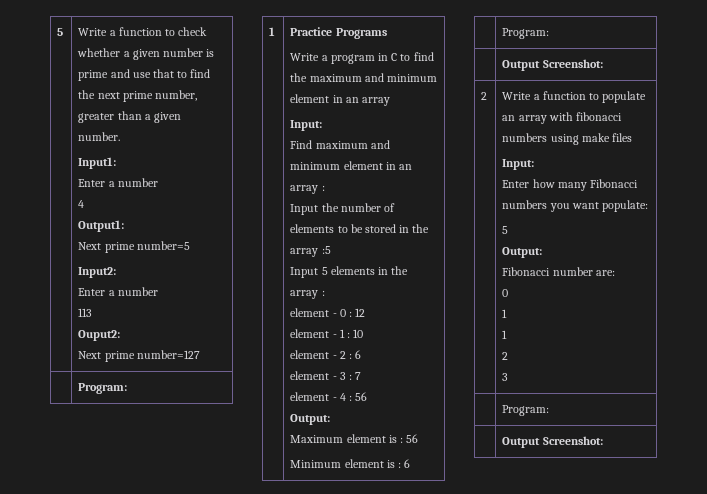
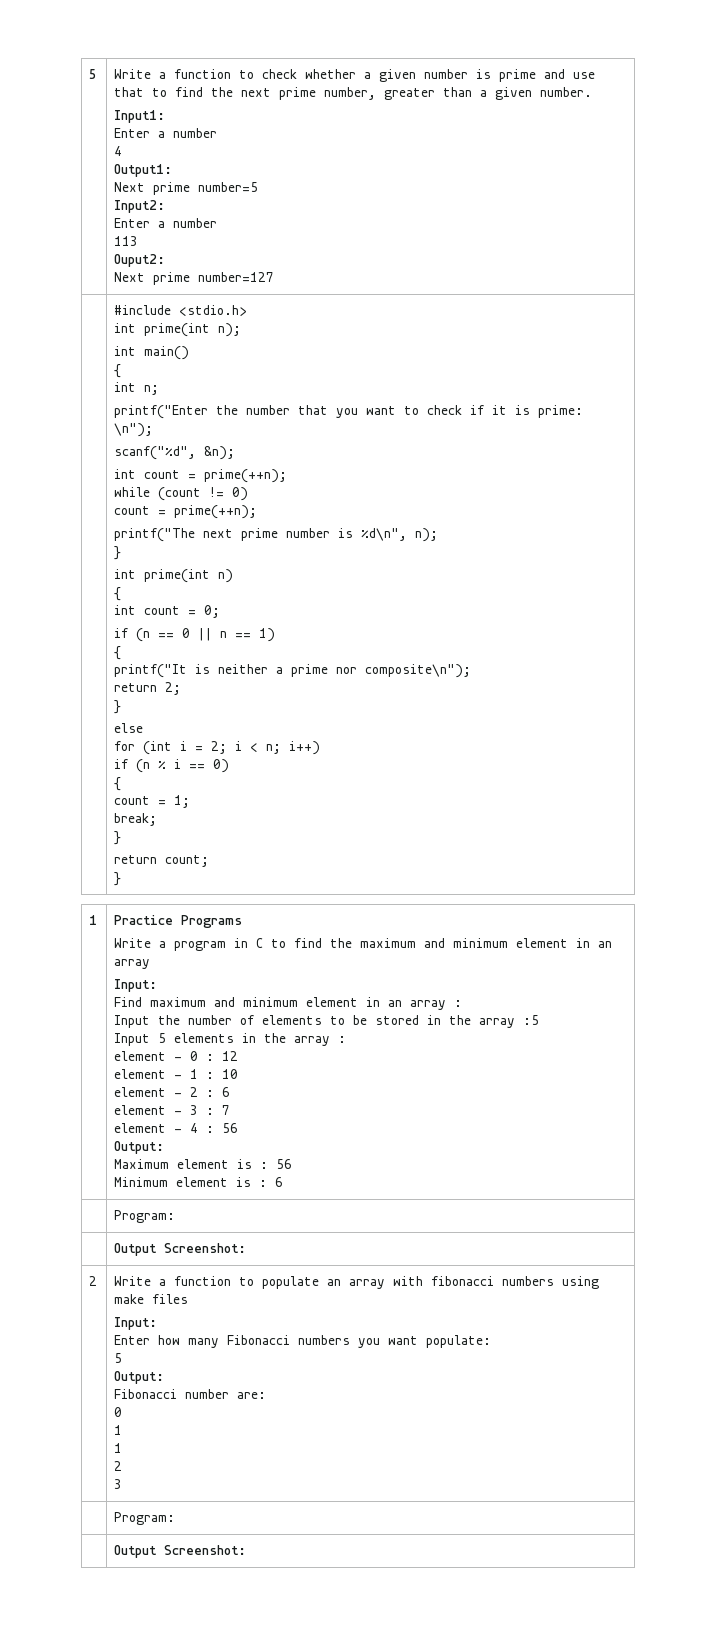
[78,383,128,394] Program: -> [114,305,248,316] [114,323,242,337] [114,346,190,360] [114,364,122,378] [114,382,160,395] [114,405,584,419] [114,423,154,437] [114,446,236,460] [114,469,288,483] [114,487,249,501] [114,505,258,519] [114,528,439,542] [114,546,122,560] [114,569,234,583] [114,587,122,601] [114,605,221,618] [114,628,276,642] [114,646,122,660] [114,664,472,678] [114,682,182,695] [114,700,122,714] [114,723,144,733] [114,741,321,755] [114,759,230,773] [114,777,122,791] [114,795,191,808] [114,813,158,826] [114,831,122,845] [114,855,210,867] [114,872,122,886] #include <stdio.h> // int prime(int n); // int main() // { // int n; // printf("Enter the number that you want to check if it is prime: \n"); // scanf("%d", &n); // int count = prime(++n); // while (count != 0) // count = prime(++n); // printf("The next prime number is %d\n", n); // } // int prime(int n) // { // int count = 0; // if (n == 0 || n == 1) // { // printf("It is neither a prime nor composite\n"); // return 2; // } // else // for (int i = 2; i < n; i++) // if (n % i == 0) // { // count = 1; // break; // } // return count; // }

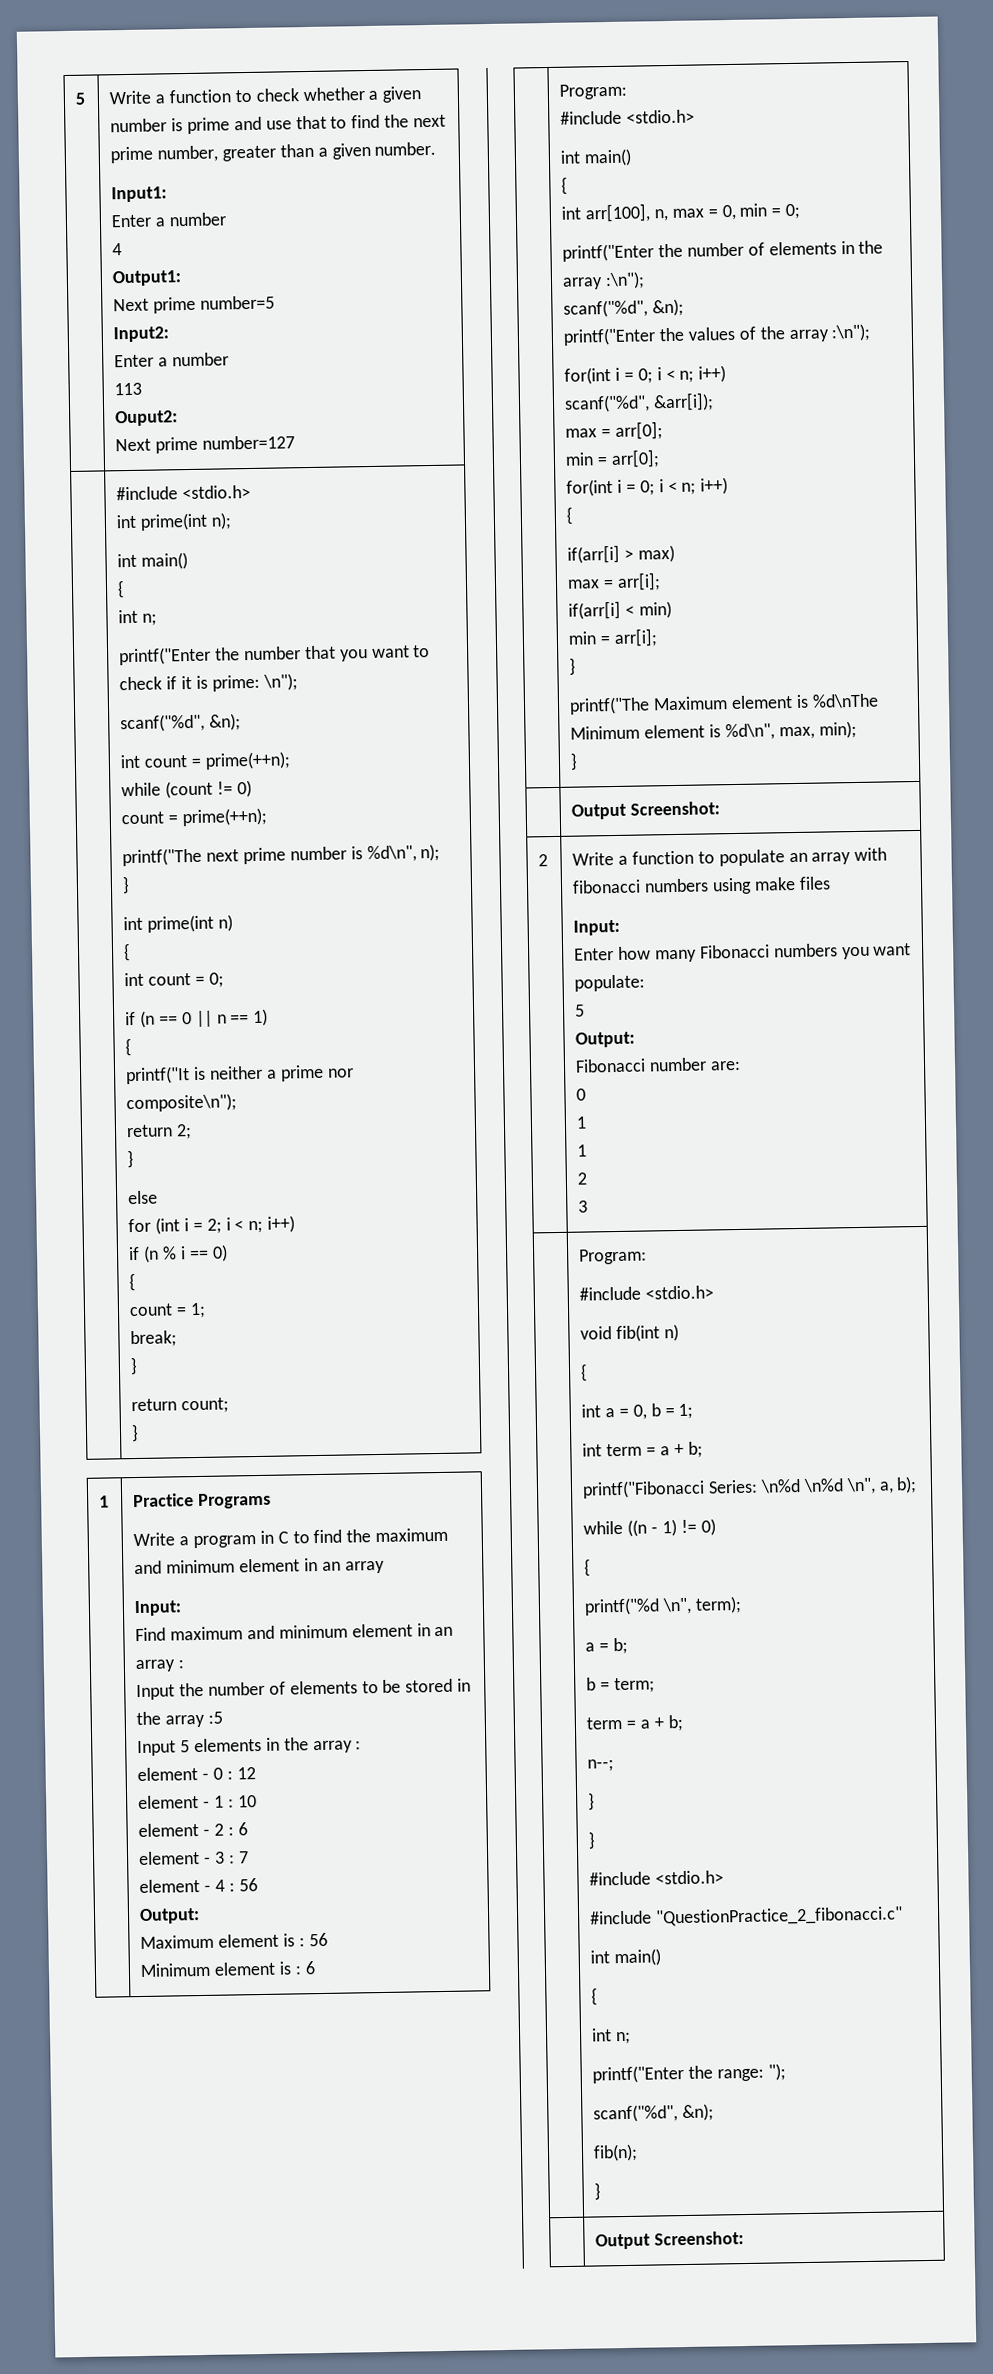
(176, 1216) none -> [560,109,696,125] [560,148,633,167] [561,176,569,195] [561,203,801,223] [562,240,884,262] [562,271,646,290] [563,298,685,318] [563,323,872,346] [564,365,727,385] [564,392,715,413] [565,421,663,440] [565,449,660,469] [566,477,729,497] [566,506,575,525] [567,544,675,564] [567,572,661,591] [568,600,672,620] [568,628,658,647] [569,657,577,676] [569,693,879,715] [570,720,857,741] [570,752,579,771] // #include <stdio.h> // int main() // { // int arr[100], n, max = 0, min = 0; // printf("Enter the number of elements in the array :\n"); // scanf("%d", &n); // printf("Enter the values of the array :\n"); // for(int i = 0; i < n; i++) // scanf("%d", &arr[i]); // max = arr[0]; // min = arr[0]; // for(int i = 0; i < n; i++) // { // if(arr[i] > max) // max = arr[i]; // if(arr[i] < min) // min = arr[i]; // } // printf("The Maximum element is %d\nThe Minimum element is %d\n", max, min); // }
(176, 1518) none -> [579,1285,715,1301] [580,1324,679,1343] [580,1363,589,1382] [581,1403,694,1420] [582,1441,703,1458] [582,1476,918,1499] [583,1518,716,1537] [584,1558,592,1577] [584,1596,742,1616] [585,1637,628,1655] [586,1677,655,1694] [586,1714,684,1732] [587,1759,615,1772] [588,1792,596,1811] [588,1831,596,1850] [589,1870,725,1886] [590,1906,904,1927] [590,1948,662,1967] [591,1987,599,2006] [591,2028,632,2045] [592,2063,786,2084] [593,2103,715,2123] [593,2143,639,2162] [594,2182,602,2201] // #include <stdio.h> // void fib(int n) // { // int a = 0, b = 1; // int term = a + b; // printf("Fibonacci Series: \n%d \n%d \n", a, b); // while ((n - 1) != 0) // { // printf("%d \n", term); // a = b; // b = term; // term = a + b; // n--; // } // } // #include <stdio.h> // #include "QuestionPractice_2_fibonacci.c" // int main() // { // int n; // printf("Enter the range: "); // scanf("%d", &n); // fib(n); // }

